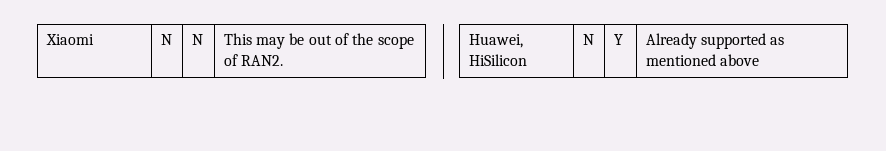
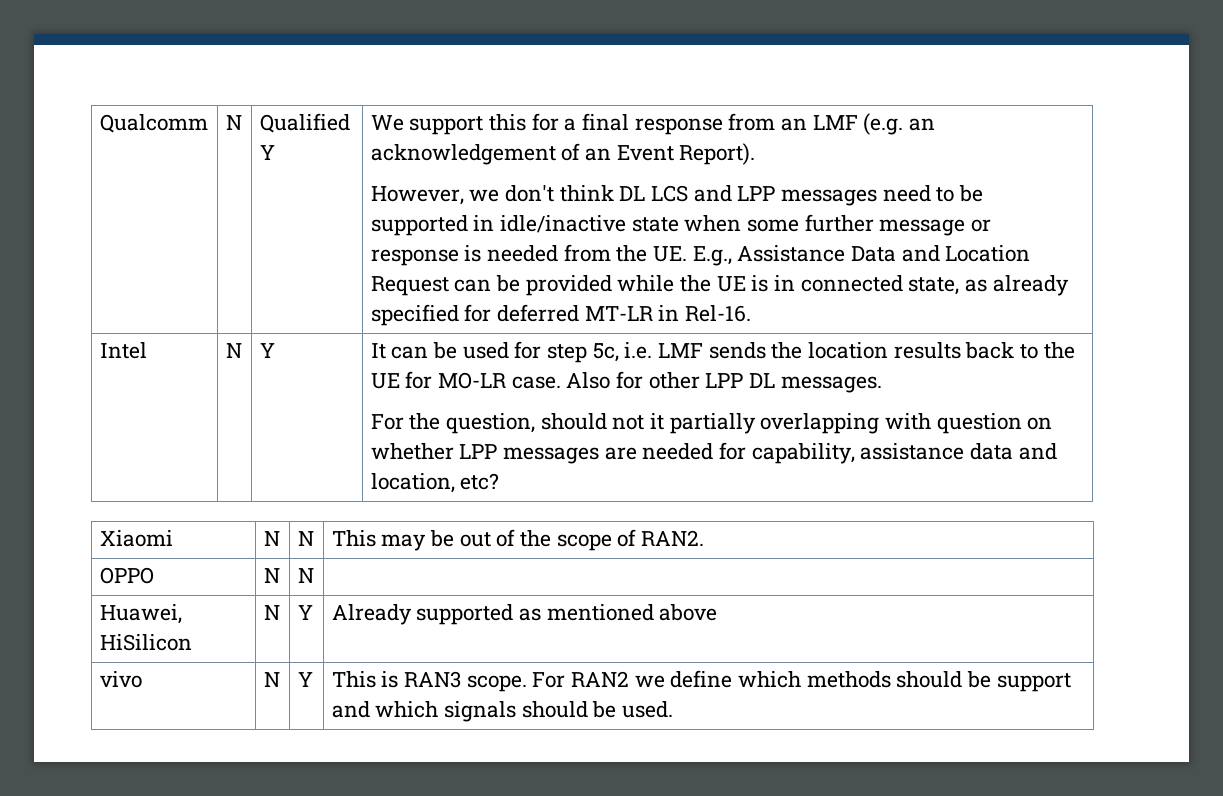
(45, 39) none -> [99,114,208,133] [225,115,242,130] [259,113,350,133] [259,145,275,160] [370,113,935,135] [370,143,756,165] [370,185,983,206] [370,214,991,236] [370,244,1031,266] [370,275,1069,296] [370,304,751,326] [99,342,147,359] [225,343,242,358] [259,343,275,358] [370,341,1075,363] [370,371,882,393] [370,413,1053,434] [370,442,1057,464] [370,473,500,493] Qualcomm | N | Qualified Y | We support this for a final response from an LMF (e.g. an acknowledgement of an Event Report). // However, we don't think DL LCS and LPP messages need to be supported in idle/inactive state when some further message or response is needed from the UE. E.g., Assistance Data and Location Request can be provided while the UE is in connected state, as already specified for deferred MT-LR in Rel-16. // Intel | N | Y | It can be used for step 5c, i.e. LMF sends the location results back to the UE for MO-LR case. Also for other LPP DL messages. // For the question, should not it partially overlapping with question on whether LPP messages are needed for capability, assistance data and location, etc? //
(283, 60) none -> [99,567,154,584] [263,568,280,583] [297,568,314,583] // OPPO | N | N |
(759, 60) none -> [99,671,142,688] [263,672,280,687] [297,672,313,687] [331,670,1071,692] [331,701,673,722] // vivo | N | Y | This is RAN3 scope. For RAN2 we define which methods should be support and which signals should be used.

